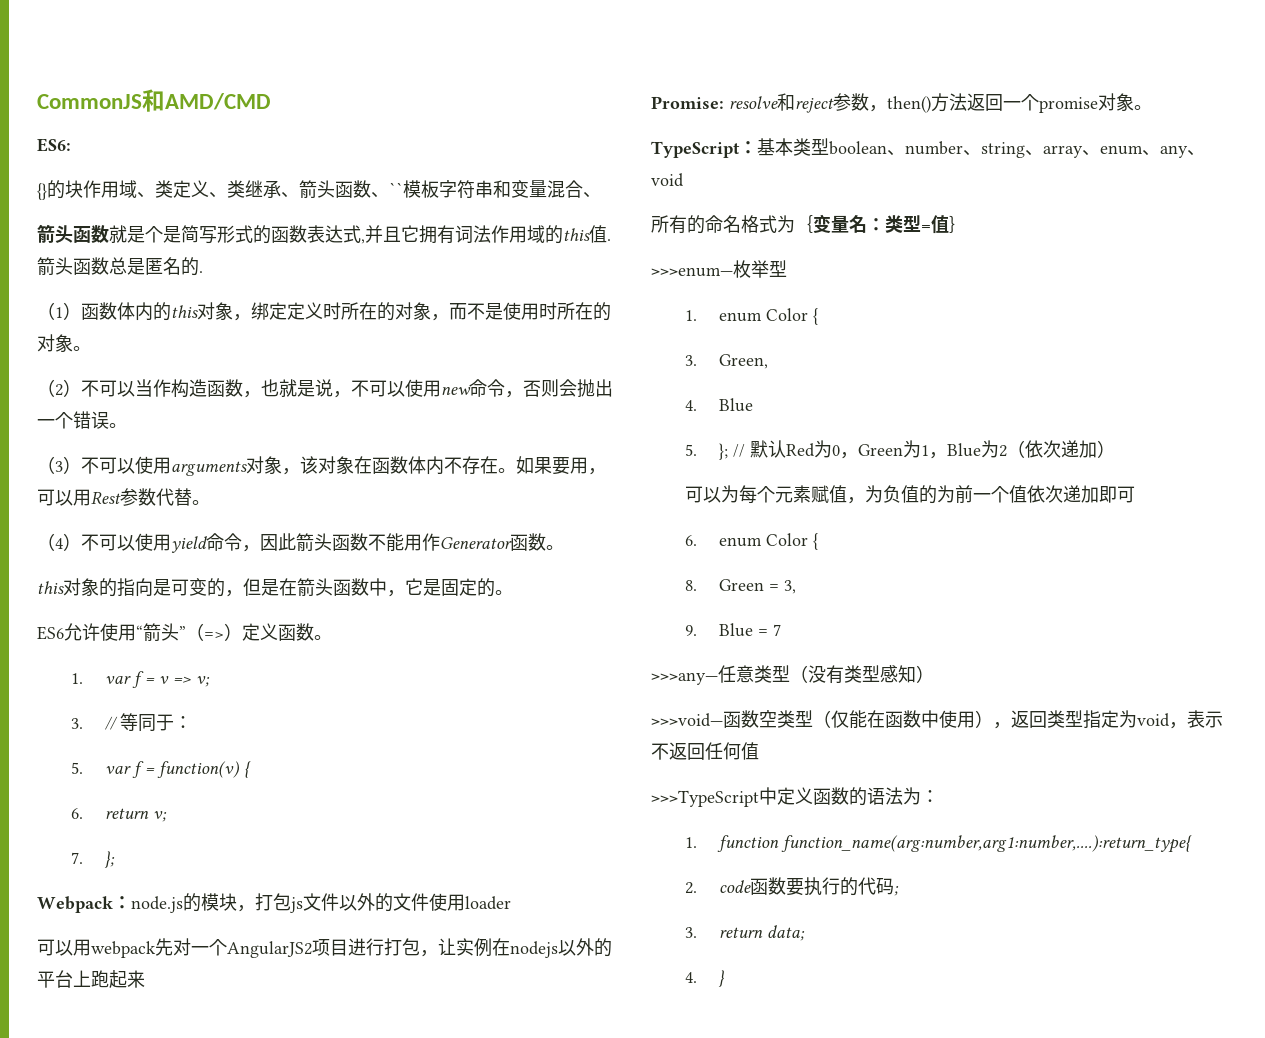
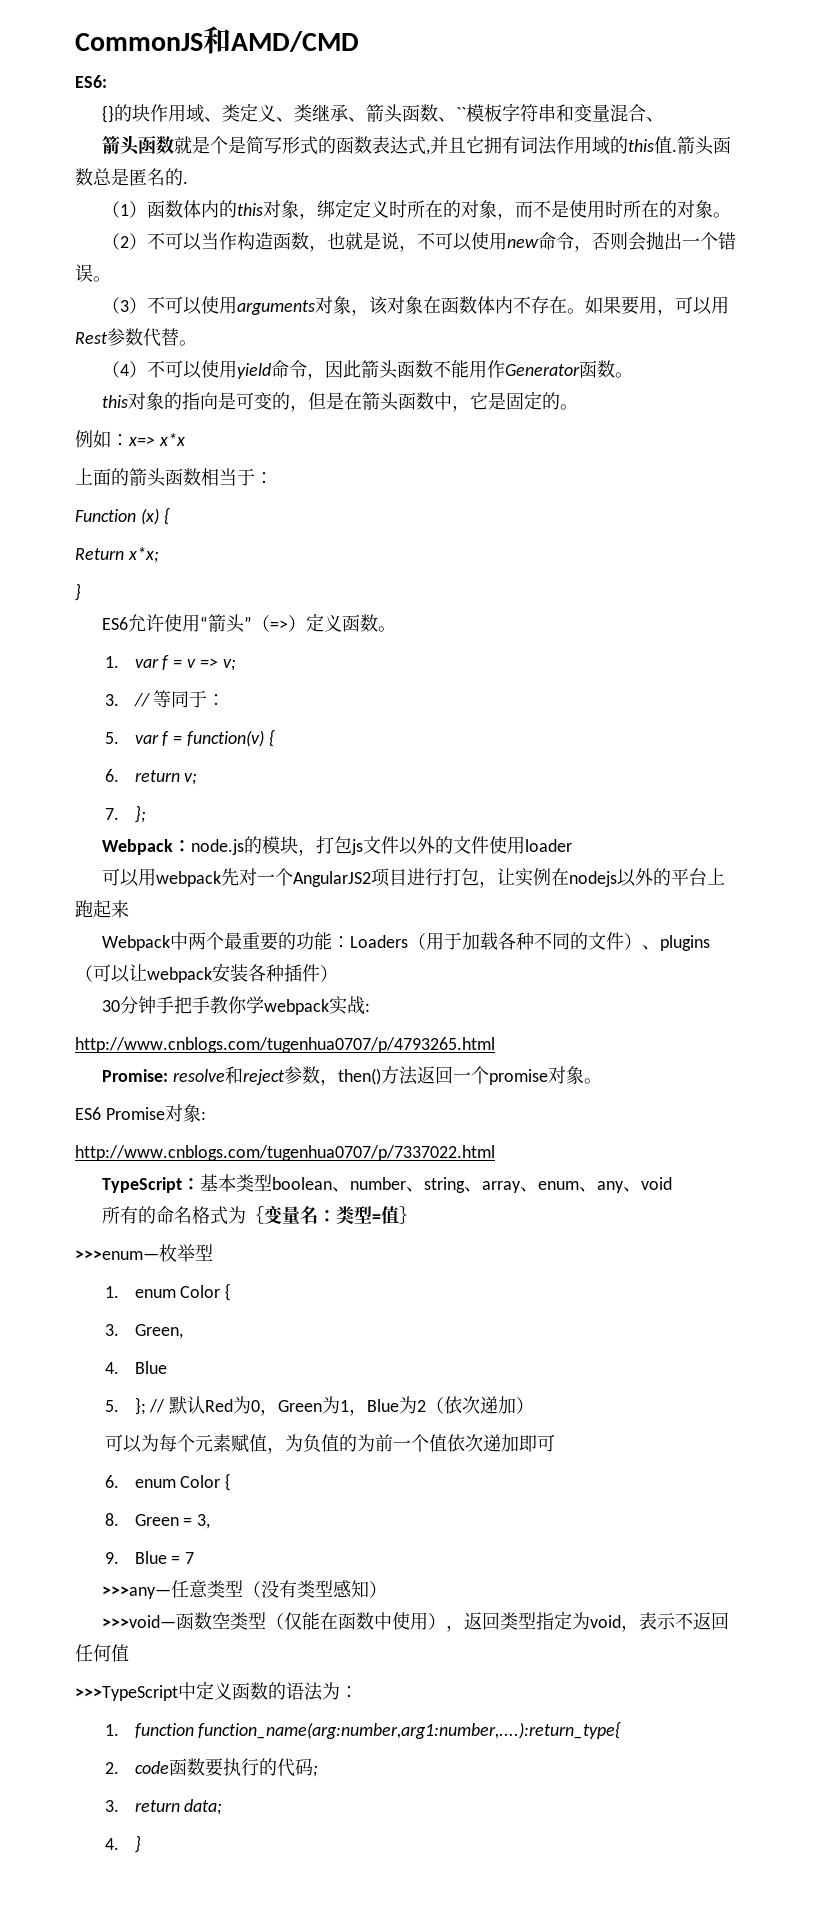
(513, 592) none -> [75,430,185,448] [75,468,273,487] [75,507,170,525] [75,547,159,563] [75,583,81,601] // 例如：x=> x*x // 上面的箭头函数相当于： // Function (x) { // Return x*x; // }
(145, 979) none -> [102,932,711,951] [75,963,338,983] [102,996,371,1015] [75,1037,495,1053] // Webpack中两个最重要的功能：Loaders（用于加载各种不同的文件）、plugins（可以让webpack安装各种插件） // 30分钟手把手教你学webpack实战: // http://www.cnblogs.com/tugenhua0707/p/4793265.html
(1152, 107) none -> [75,1104,206,1122] [75,1145,495,1161] // ES6 Promise对象: // http://www.cnblogs.com/tugenhua0707/p/7337022.html

